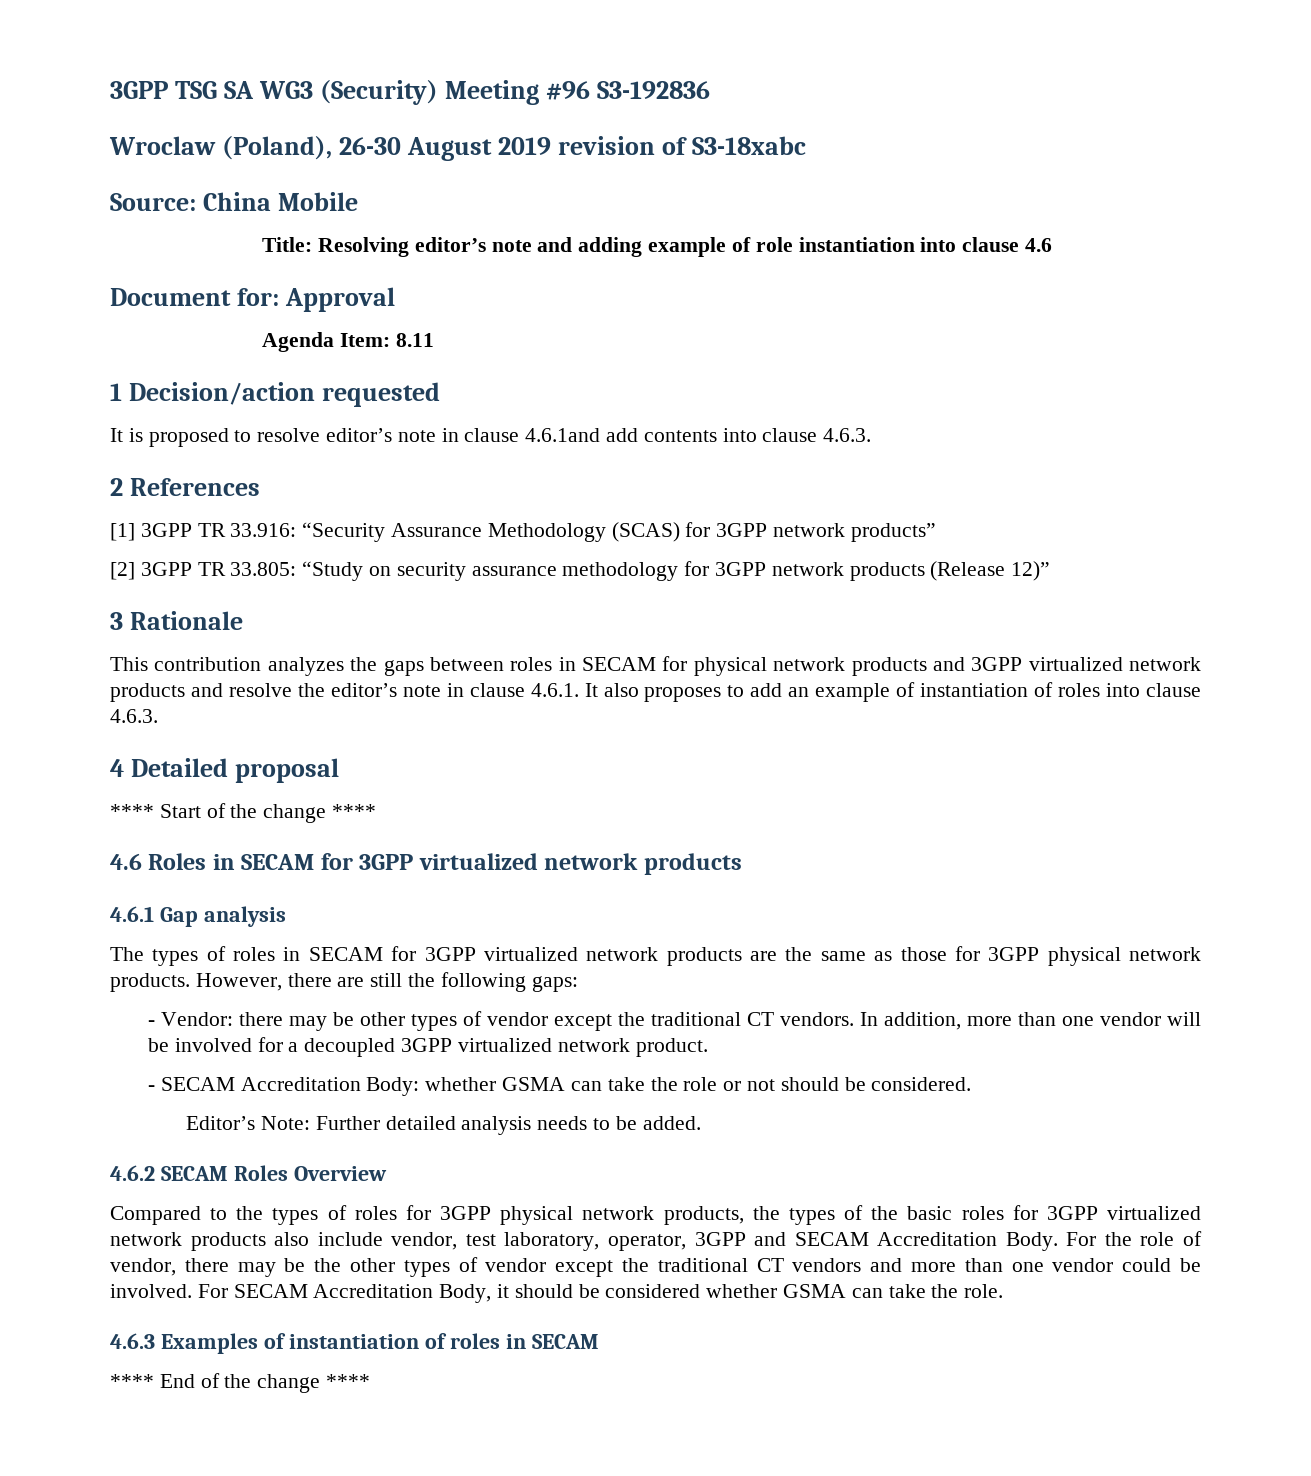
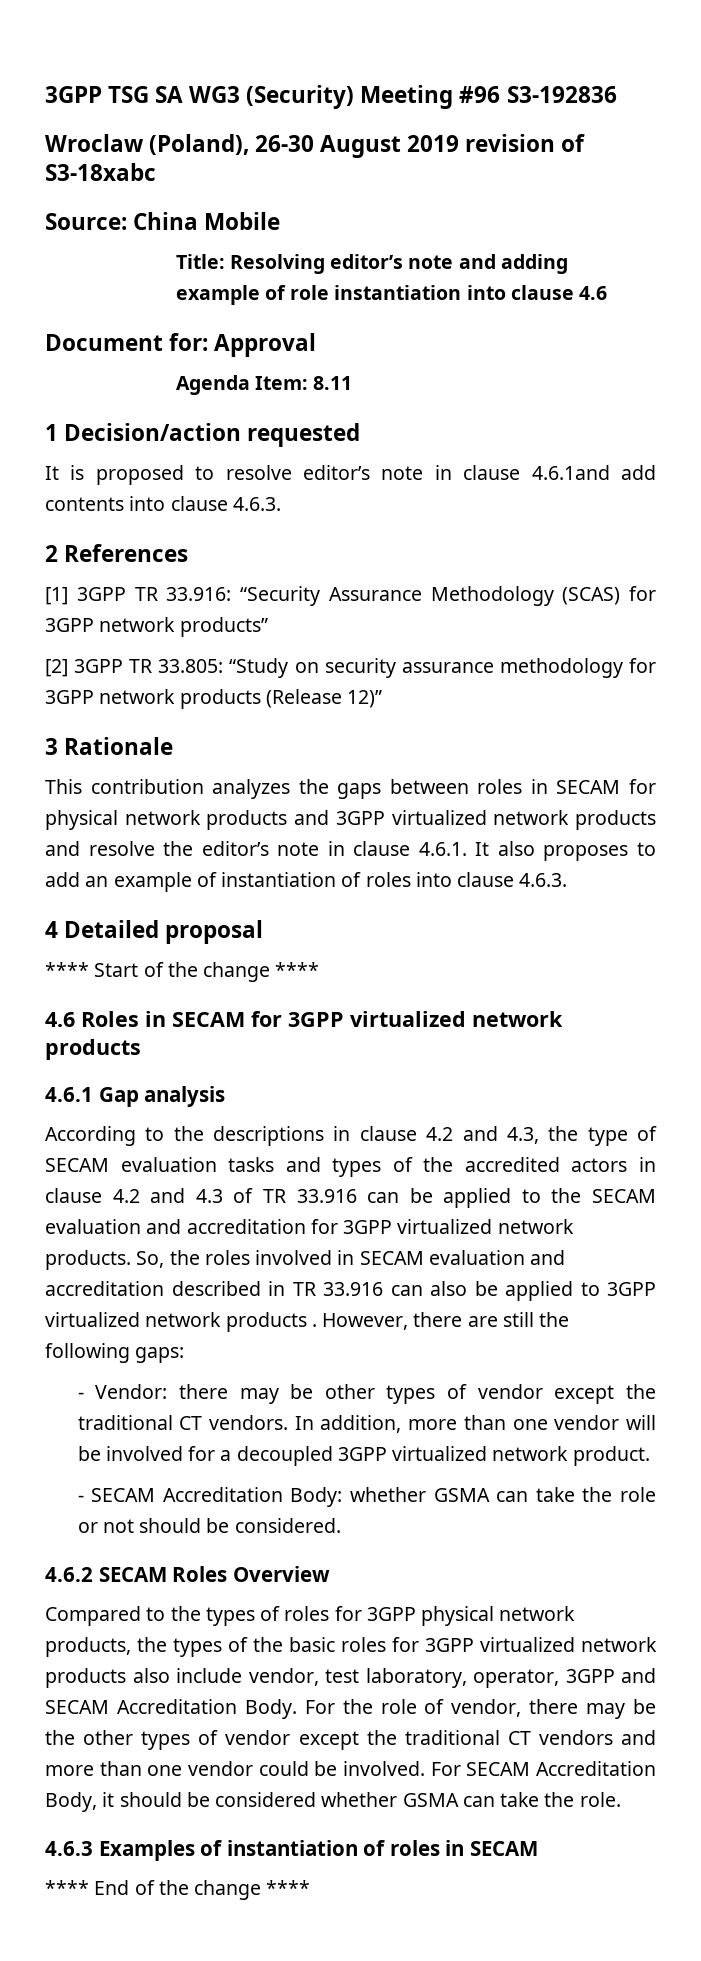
[110,946,1201,966] [110,973,190,992] The types of roles in SECAM for 3GPP virtualized network products are the same as those for 3GPP physical network products. -> [45,1126,658,1146] [45,1157,656,1177] [45,1188,656,1208] [45,1219,574,1234] [45,1250,566,1270] [45,1281,656,1301] [45,1312,317,1332] According to the descriptions in clause 4.2 and 4.3, the type of SECAM evaluation tasks and types of the accredited actors in clause 4.2 and 4.3 of TR 33.916 can be applied to the SECAM evaluation and accreditation for 3GPP virtualized network products. So, the roles involved in SECAM evaluation and accreditation described in TR 33.916 can also be applied to 3GPP virtualized network products .
[186,1116,701,1135] // Editor’s Note: Further detailed analysis needs to be added. -> (341, 1525) none

